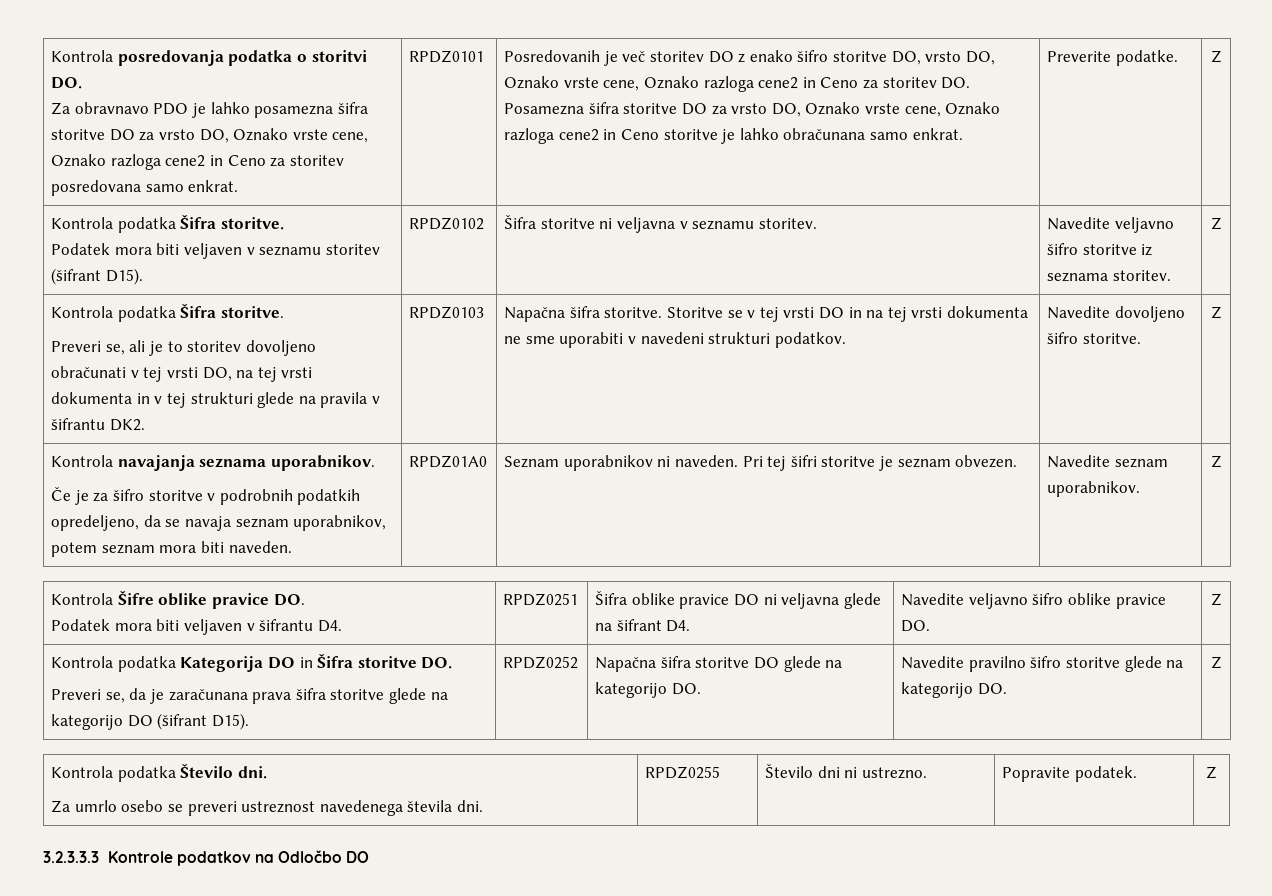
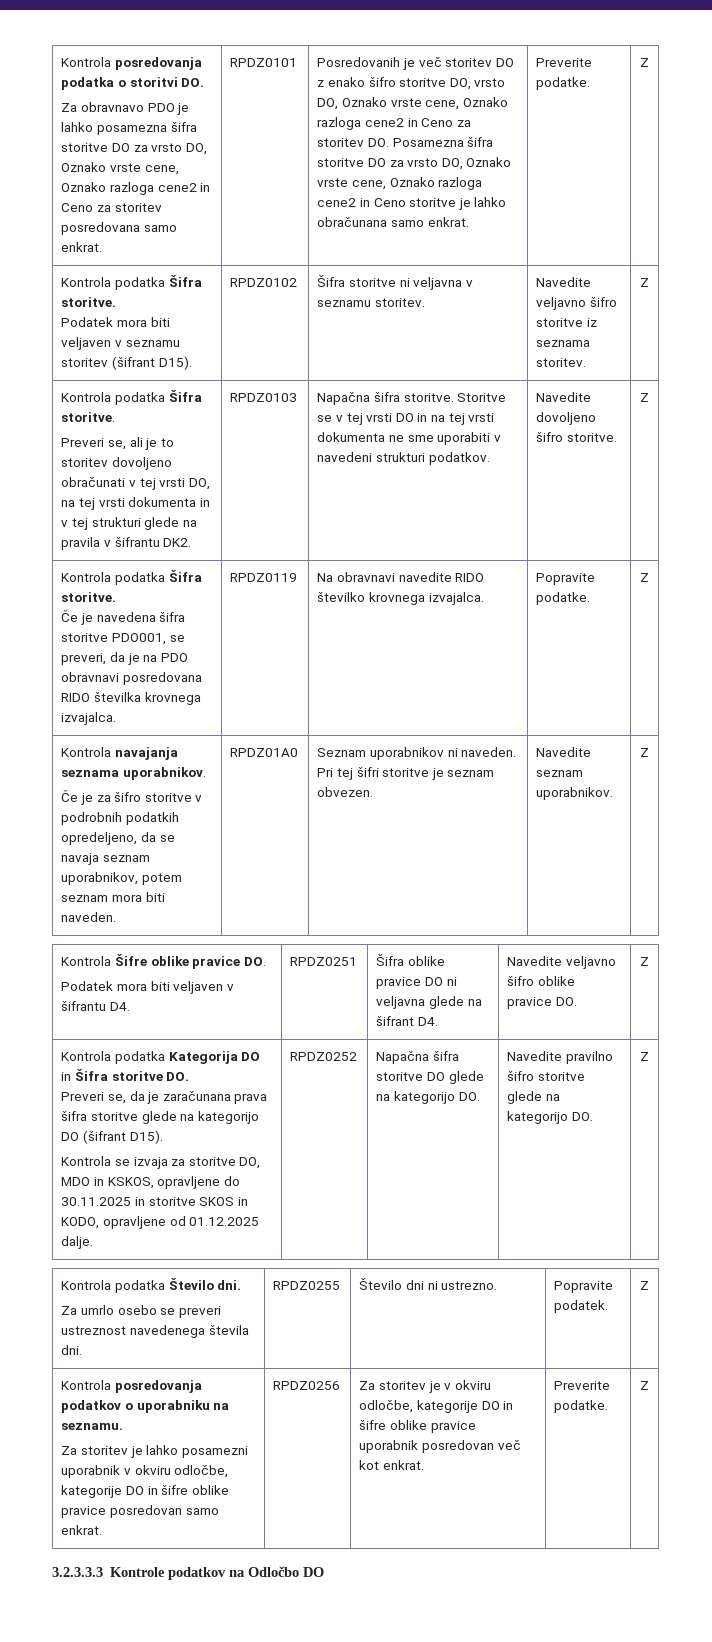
(1222, 312) none -> [61,570,202,585] [61,592,117,602] [61,610,186,625] [61,633,185,645] [61,652,188,665] [61,672,202,685] [61,692,201,705] [61,712,117,725] [230,573,298,582] [317,572,485,582] [317,592,484,605] [536,573,596,585] [536,592,591,605] [640,573,649,582] // Kontrola podatka Šifra storitve. // Če je navedena šifra storitve PDO001, se preveri, da je na PDO obravnavi posredovana RIDO številka krovnega izvajalca. | RPDZ0119 | Na obravnavi navedite RIDO številko krovnega izvajalca. | Popravite podatke. | Z
(250, 721) none -> [61,1156,261,1169] [61,1176,240,1189] [61,1197,248,1206] [61,1216,260,1229] [61,1236,94,1249] // Kontrola se izvaja za storitve DO, MDO in KSKOS, opravljene do 30.11.2025 in storitve SKOS in KODO, opravljene od 01.12.2025 dalje.
(1217, 772) none -> [61,1380,202,1393] [61,1400,230,1413] [61,1423,124,1430] [61,1445,248,1458] [61,1465,229,1478] [61,1485,229,1498] [61,1505,219,1518] [61,1525,103,1535] [273,1381,341,1390] [359,1380,491,1393] [359,1400,514,1413] [359,1420,476,1433] [359,1440,521,1453] [359,1460,424,1470] [554,1381,611,1390] [554,1400,609,1413] [640,1381,649,1390] // Kontrola posredovanja podatkov o uporabniku na seznamu. // Za storitev je lahko posamezni uporabnik v okviru odločbe, kategorije DO in šifre oblike pravice posredovan samo enkrat. | RPDZ0256 | Za storitev je v okviru odločbe, kategorije DO in šifre oblike pravice uporabnik posredovan več kot enkrat. | Preverite podatke. | Z

